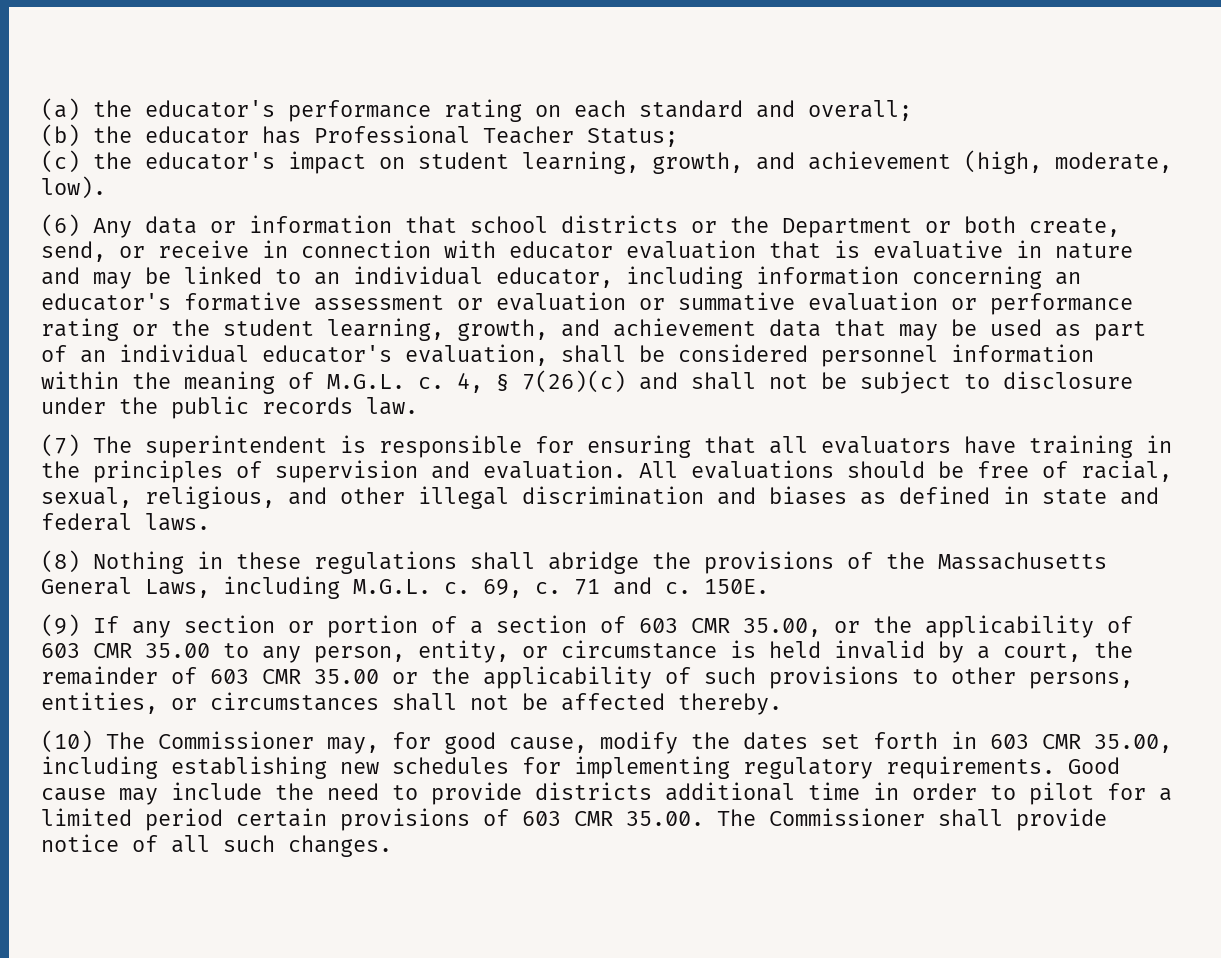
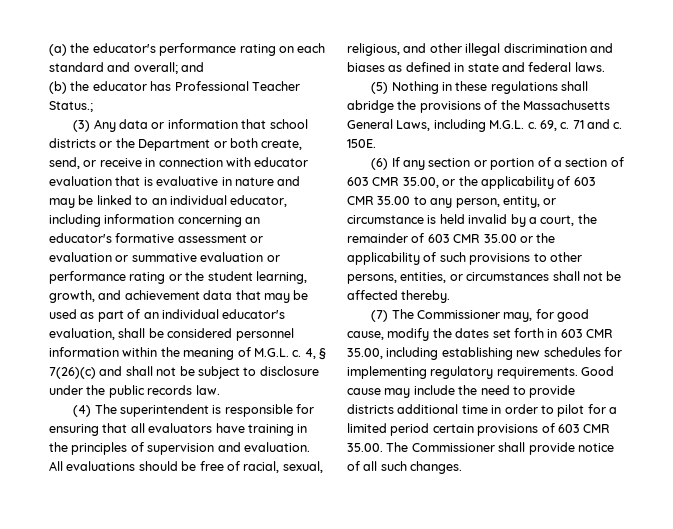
(912, 110) none -> [181,62,205,72] and
[587,128,678,147] [41,150,1172,174] [41,176,106,199] [41,214,80,237] Status; // (c) the educator's impact on student learning, growth, and achievement (high, moderate, low). // (6) -> [49,101,93,112] [73,120,91,132] Status.; // (3)
[41,434,80,457] (7) -> [73,405,92,417] (4)
[41,550,80,573] (8) -> [371,82,389,94] (5)
[41,614,80,637] (9) -> [371,158,389,170] (6)
[41,730,93,753] (10) -> [371,310,389,322] (7)

